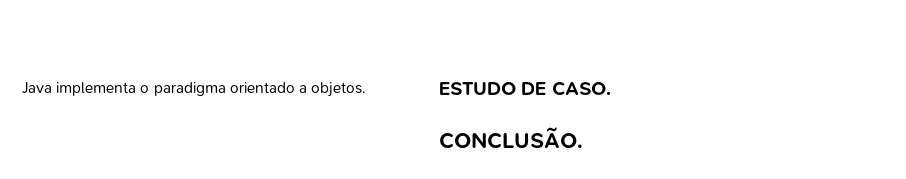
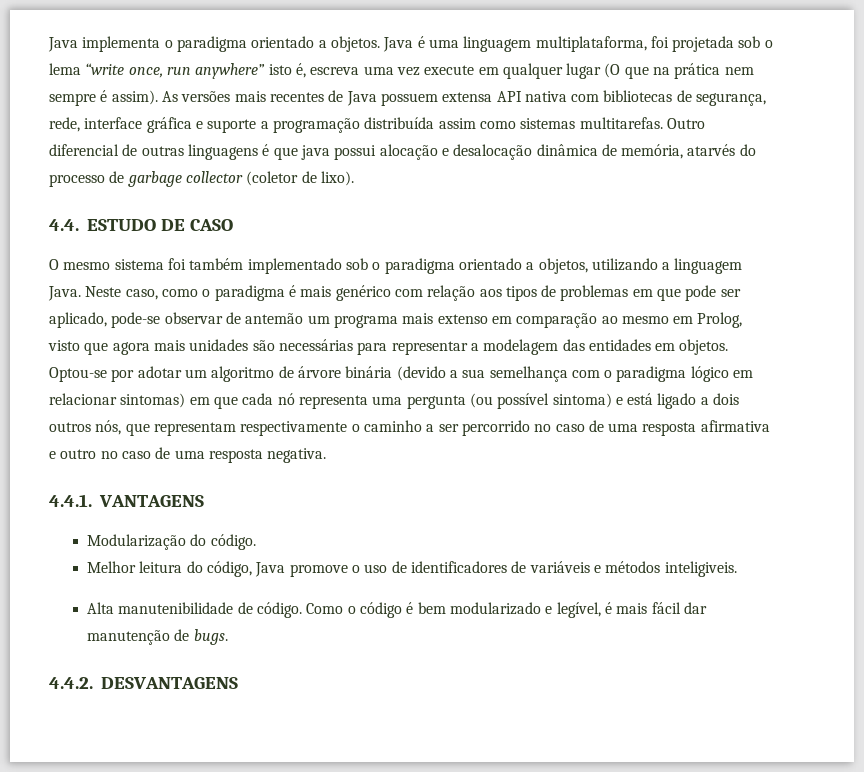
[439,81,611,96] [439,127,583,149] // ESTUDO DE CASO. // CONCLUSÃO. -> [383,36,773,52] [49,63,754,79] [49,90,767,106] [49,117,705,133] [49,144,756,160] [49,171,354,187] [49,219,233,231] [49,258,743,274] [48,285,741,301] [49,312,743,328] [48,339,729,355] [49,366,754,382] [49,393,740,409] [49,420,770,436] [49,447,327,463] [49,494,204,507] [87,534,256,550] [87,561,737,577] [87,602,707,618] [87,629,228,645] [49,677,238,689] Java é uma linguagem multiplataforma, foi projetada sob o lema “write once, run anywhere” isto é, escreva uma vez execute em qualquer lugar (O que na prática nem sempre é assim). As versões mais recentes de Java possuem extensa API nativa com bibliotecas de segurança, rede, interface gráfica e suporte a programação distribuída assim como sistemas multitarefas. Outro diferencial de outras linguagens é que java possui alocação e desalocação dinâmica de memória, atarvés do processo de garbage collector (coletor de lixo). // 4.4. ESTUDO DE CASO // O mesmo sistema foi também implementado sob o paradigma orientado a objetos, utilizando a linguagem Java. Neste caso, como o paradigma é mais genérico com relação aos tipos de problemas em que pode ser aplicado, pode-se observar de antemão um programa mais extenso em comparação ao mesmo em Prolog, visto que agora mais unidades são necessárias para representar a modelagem das entidades em objetos. Optou-se por adotar um algoritmo de árvore binária (devido a sua semelhança com o paradigma lógico em relacionar sintomas) em que cada nó representa uma pergunta (ou possível sintoma) e está ligado a dois outros nós, que representam respectivamente o caminho a ser percorrido no caso de uma resposta afirmativa e outro no caso de uma resposta negativa. // 4.4.1. VANTAGENS // Modularização do código. // Melhor leitura do código, Java promove o uso de identificadores de variáveis e métodos inteligiveis. // Alta manutenibilidade de código. Como o código é bem modularizado e legível, é mais fácil dar manutenção de bugs. // 4.4.2. DESVANTAGENS

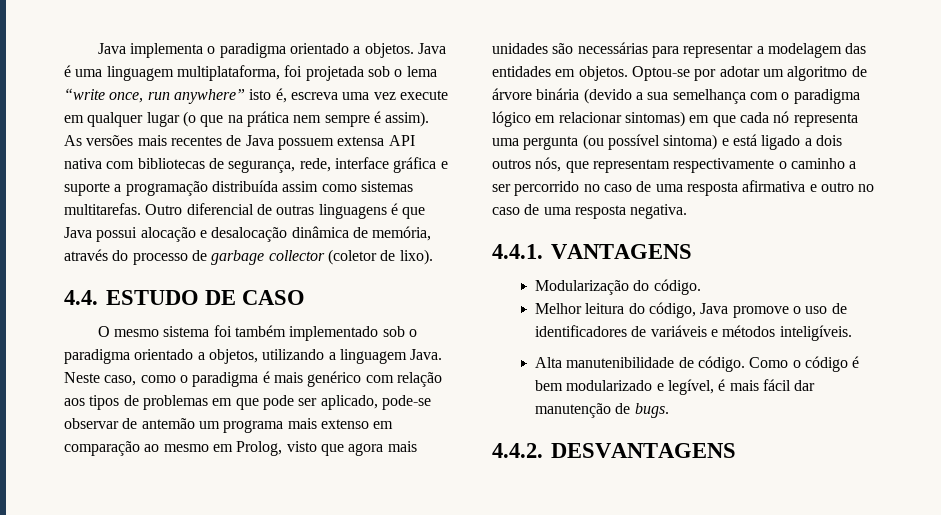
[604,63,621,78] (O -> [182,111,196,127] (o
[300,145,330,160] java -> [64,227,92,238] Java
[687,144,736,156] atarvés -> [64,249,108,261] através
[664,561,737,577] inteligiveis. -> [779,325,852,341] inteligíveis.

